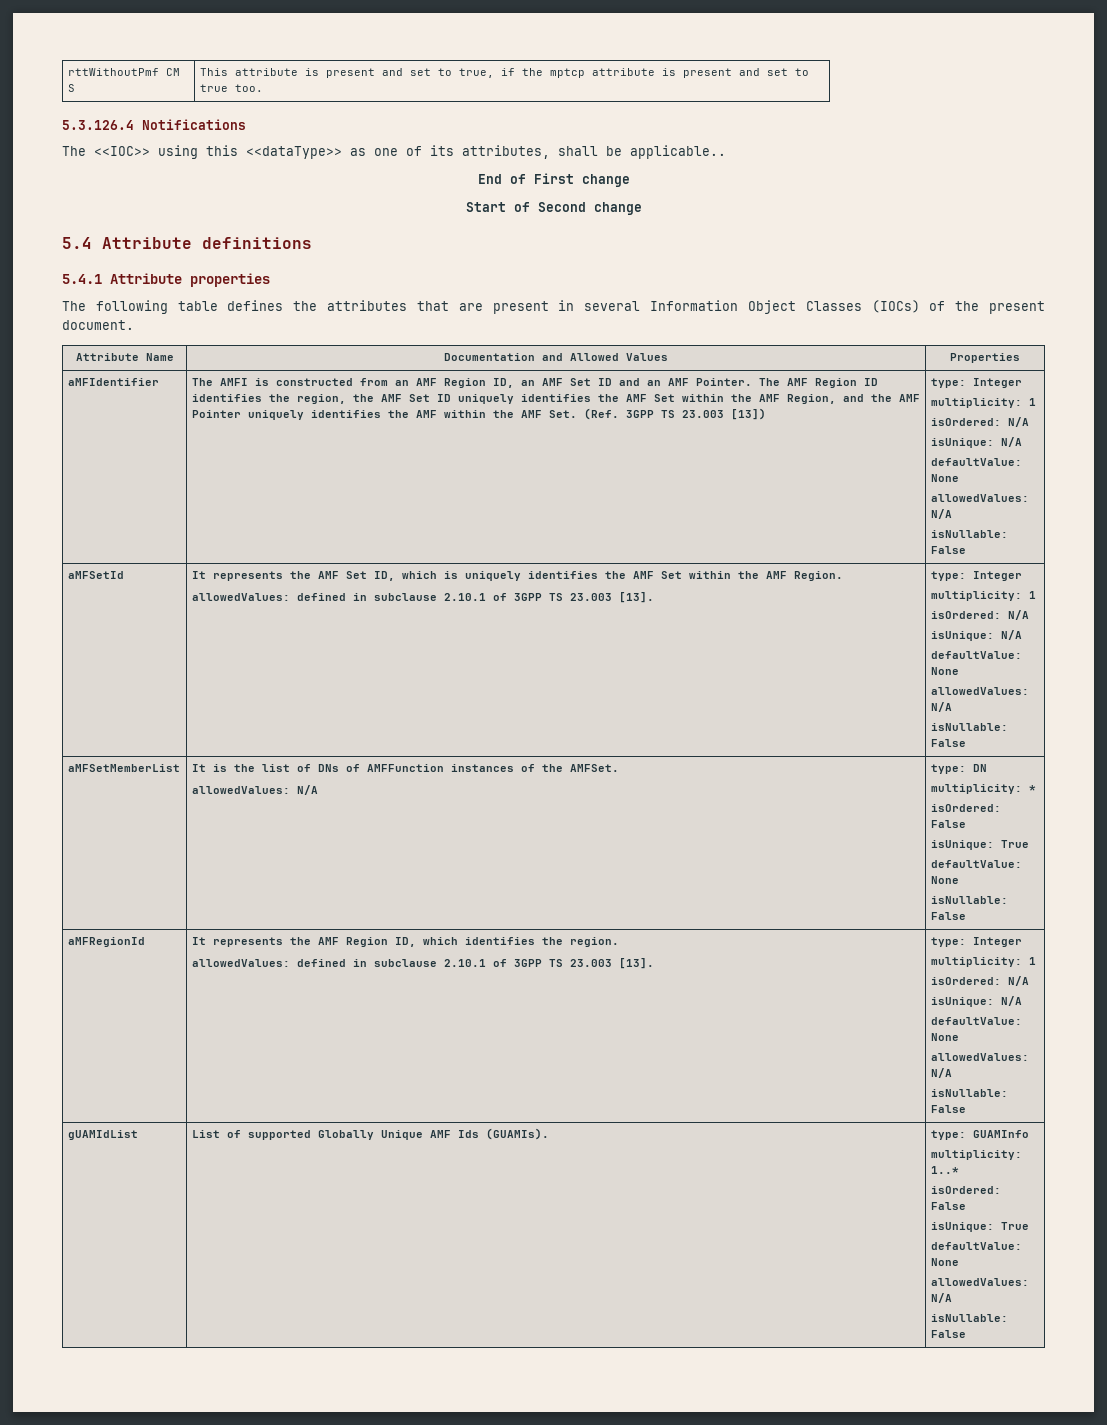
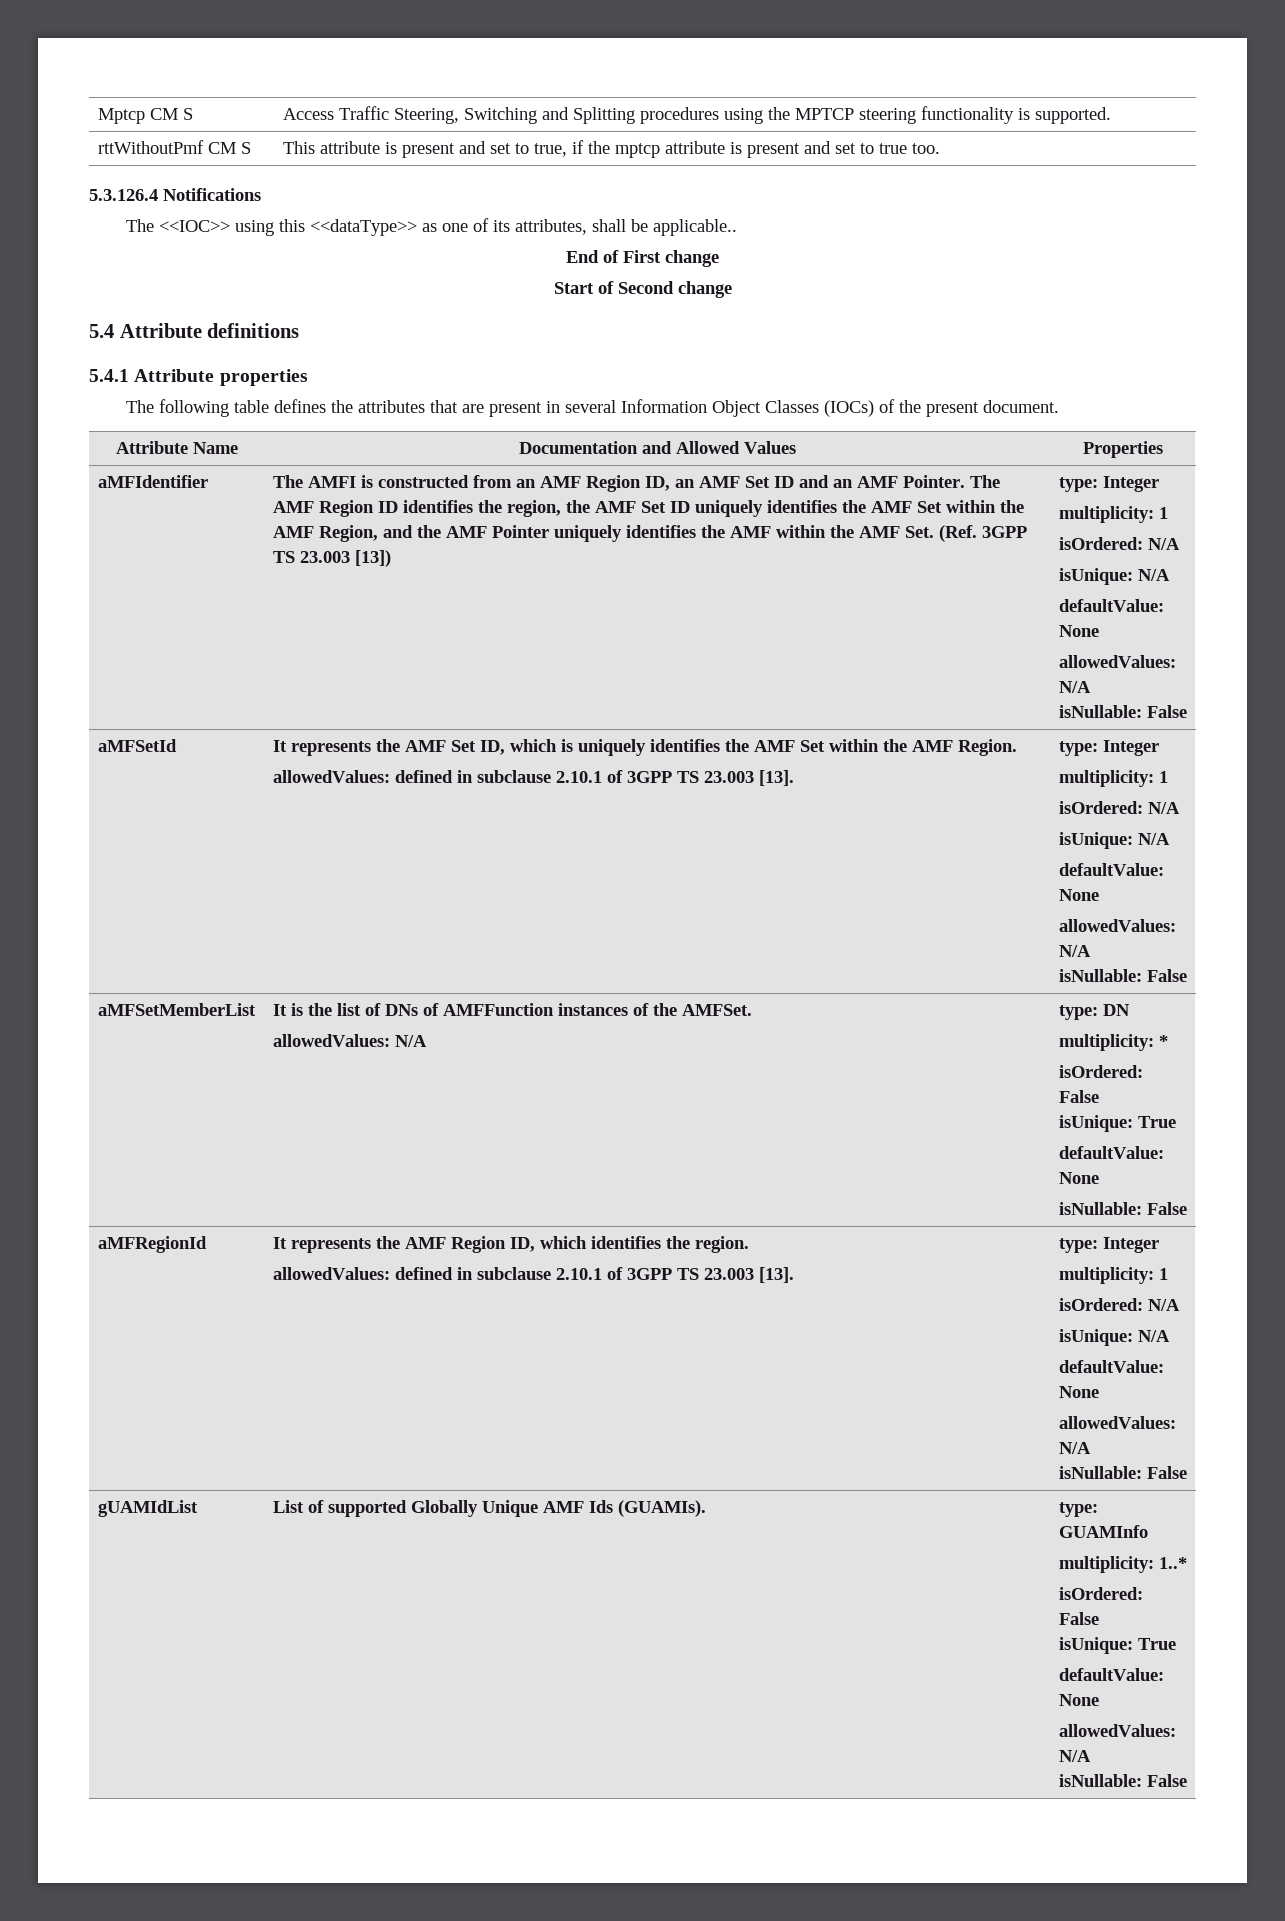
(67, 72) none -> [97,108,193,124] [282,106,1111,124] Mptcp CM S | Access Traffic Steering, Switching and Splitting procedures using the MPTCP steering functionality is supported. //

